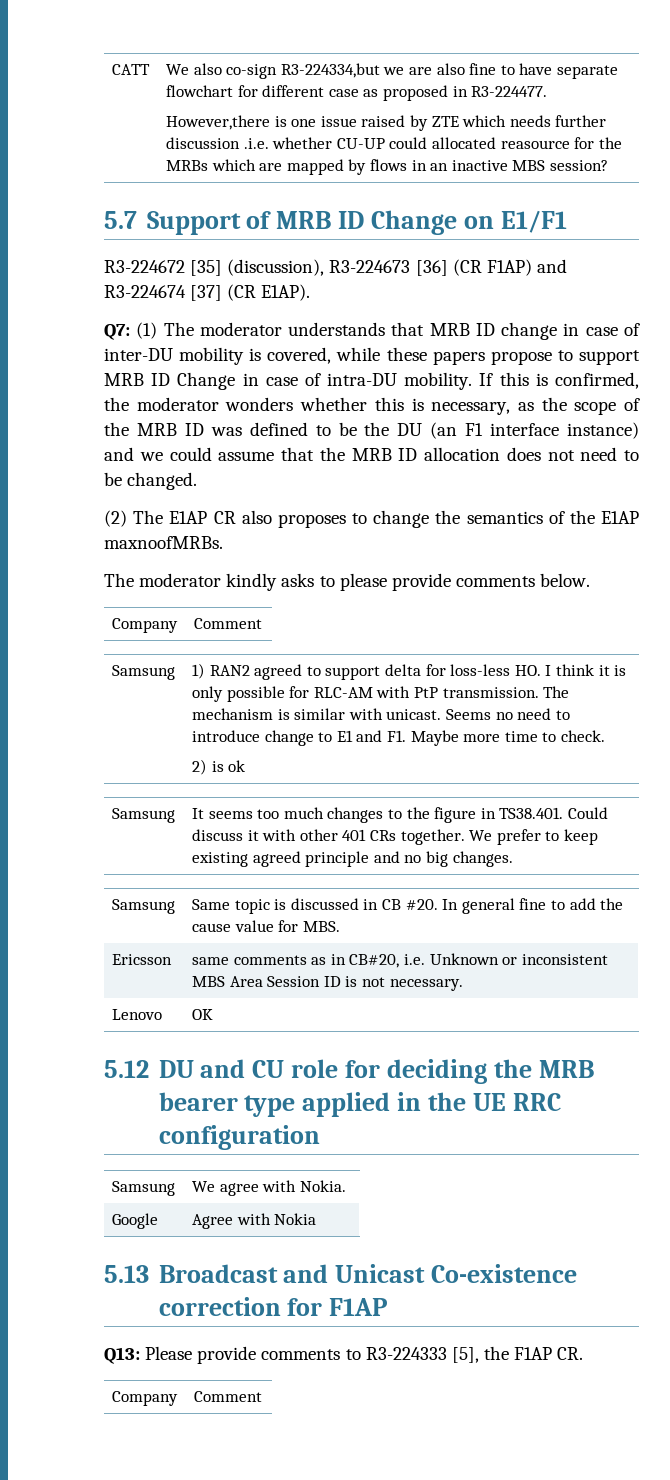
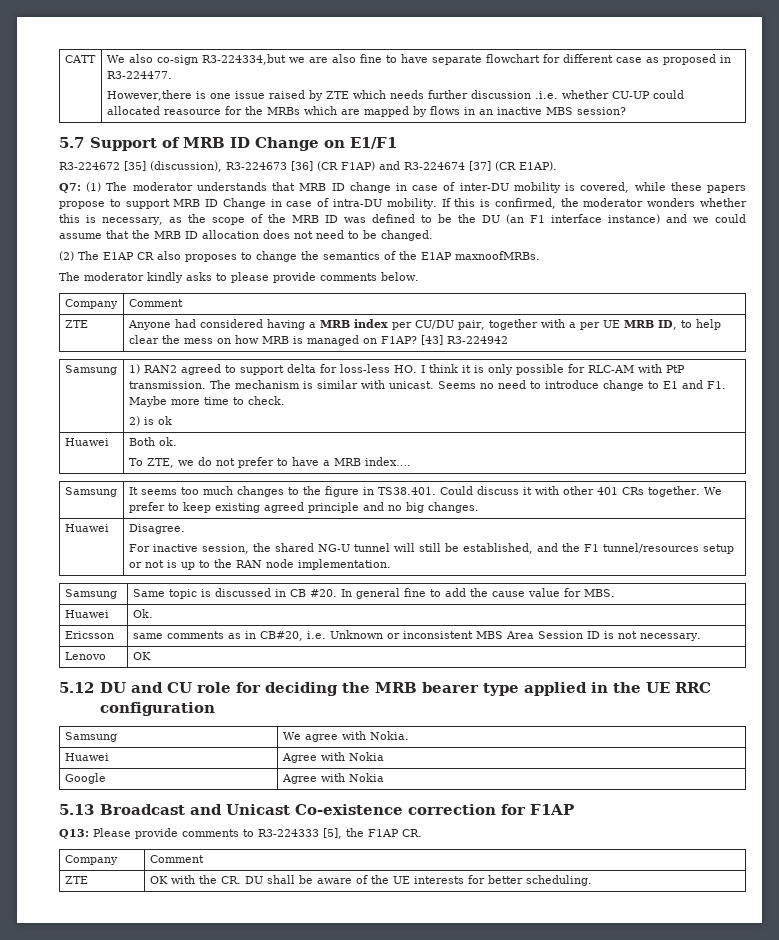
(263, 623) none -> [64,320,88,328] [127,319,721,330] [128,335,508,346] // ZTE | Anyone had considered having a MRB index per CU/DU pair, together with a per UE MRB ID, to help clear the mess on how MRB is managed on F1AP? [43] R3-224942
(246, 766) none -> [64,438,109,446] [128,437,177,446] [128,457,411,468] // Huawei | Both ok. // To ZTE, we do not prefer to have a MRB index….
(513, 859) none -> [64,524,109,532] [128,524,185,534] [128,543,734,554] [128,559,391,570] // Huawei | Disagree. // For inactive session, the shared NG-U tunnel will still be established, and the F1 tunnel/resources setup or not is up to the RAN node implementation.
(340, 926) none -> [64,610,109,618] [132,609,153,618] // Huawei | Ok.
(346, 1186) none -> [64,753,109,761] [281,752,384,763] // Huawei | Agree with Nokia
(263, 1396) none -> [64,876,88,884] [149,875,592,886] // ZTE | OK with the CR. DU shall be aware of the UE interests for better scheduling.

